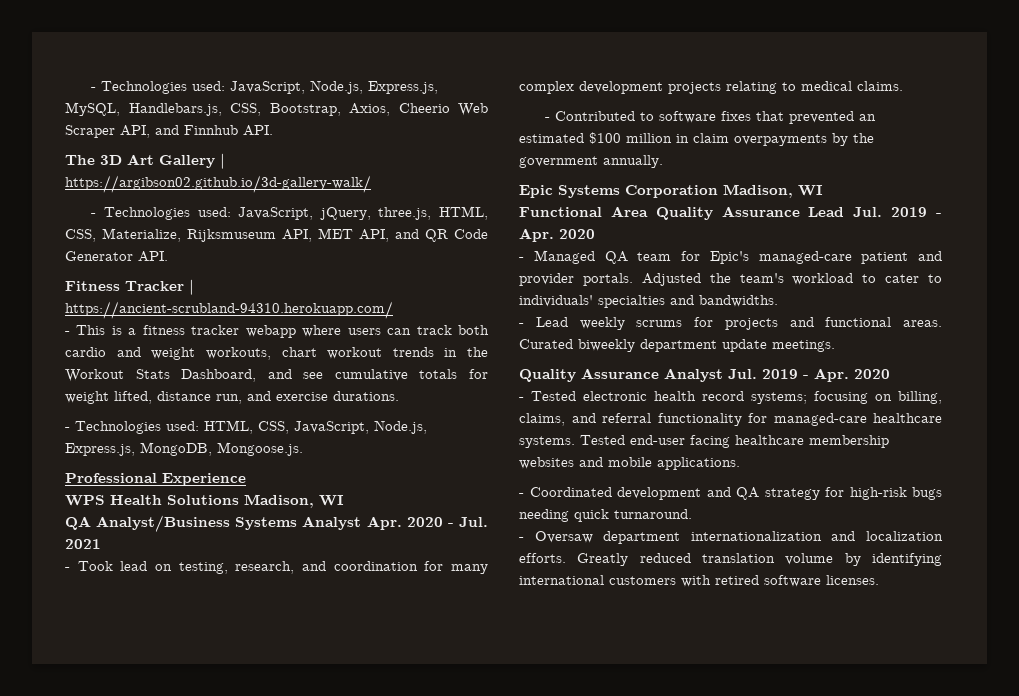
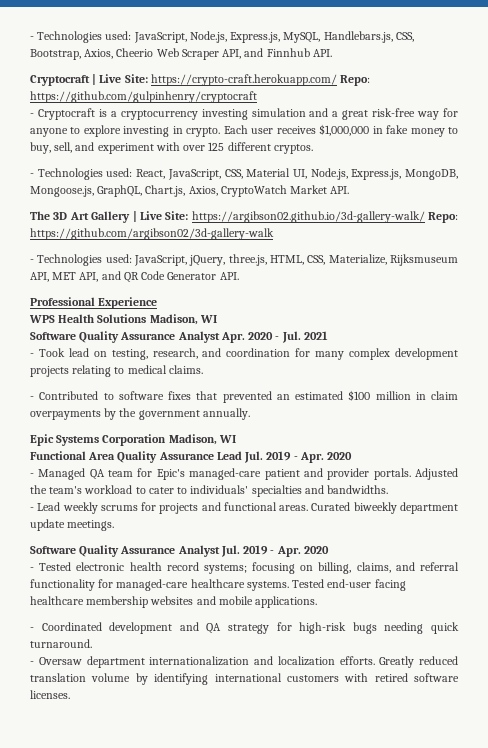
(273, 130) none -> [30,74,371,86] [30,91,257,103] [30,108,459,120] [30,124,458,137] [30,142,313,154] [30,168,458,180] [30,185,350,197] // Cryptocraft | Live Site: https://crypto-craft.herokuapp.com/ Repo: https://github.com/gulpinhenry/cryptocraft // - Cryptocraft is a cryptocurrency investing simulation and a great risk-free way for anyone to explore investing in crypto. Each user receives $1,000,000 in fake money to buy, sell, and experiment with over 125 different cryptos. // - Technologies used: React, JavaScript, CSS, Material UI, Node.js, Express.js, MongoDB, Mongoose.js, GraphQL, Chart.js, Axios, CryptoWatch Market API.
(225, 161) none -> [139,211,189,220] Live Site:
(371, 184) none -> [428,212,458,223] [30,228,274,240] Repo: https://github.com/argibson02/3d-gallery-walk
[65,279,194,295] [65,301,393,319] [65,325,489,338] [65,347,488,360] [65,369,488,382] [65,391,399,404] [65,420,427,434] [65,442,303,456] // Fitness Tracker | https://ancient-scrubland-94310.herokuapp.com/ // - This is a fitness tracker webapp where users can track both cardio and weight workouts, chart workout trends in the Workout Stats Dashboard, and see cumulative totals for weight lifted, distance run, and exercise durations. // - Technologies used: HTML, CSS, JavaScript, Node.js, Express.js, MongoDB, Mongoose.js. -> (239, 276) none
[65,515,298,532] QA Analyst/Business Systems -> [30,331,176,343] Software Quality Assurance
(835, 346) none -> [30,546,76,554] Software

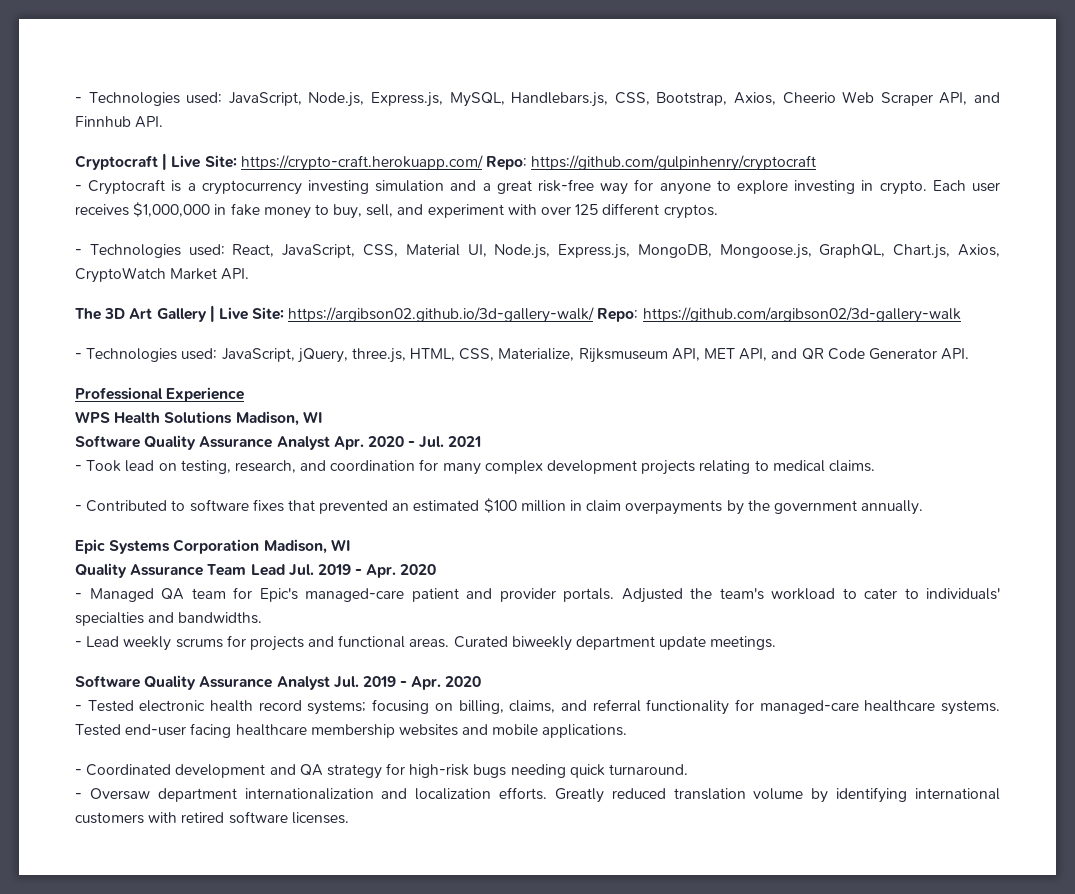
[30,451,214,463] Functional Area Quality Assurance -> [75,563,247,578] Quality Assurance Team

